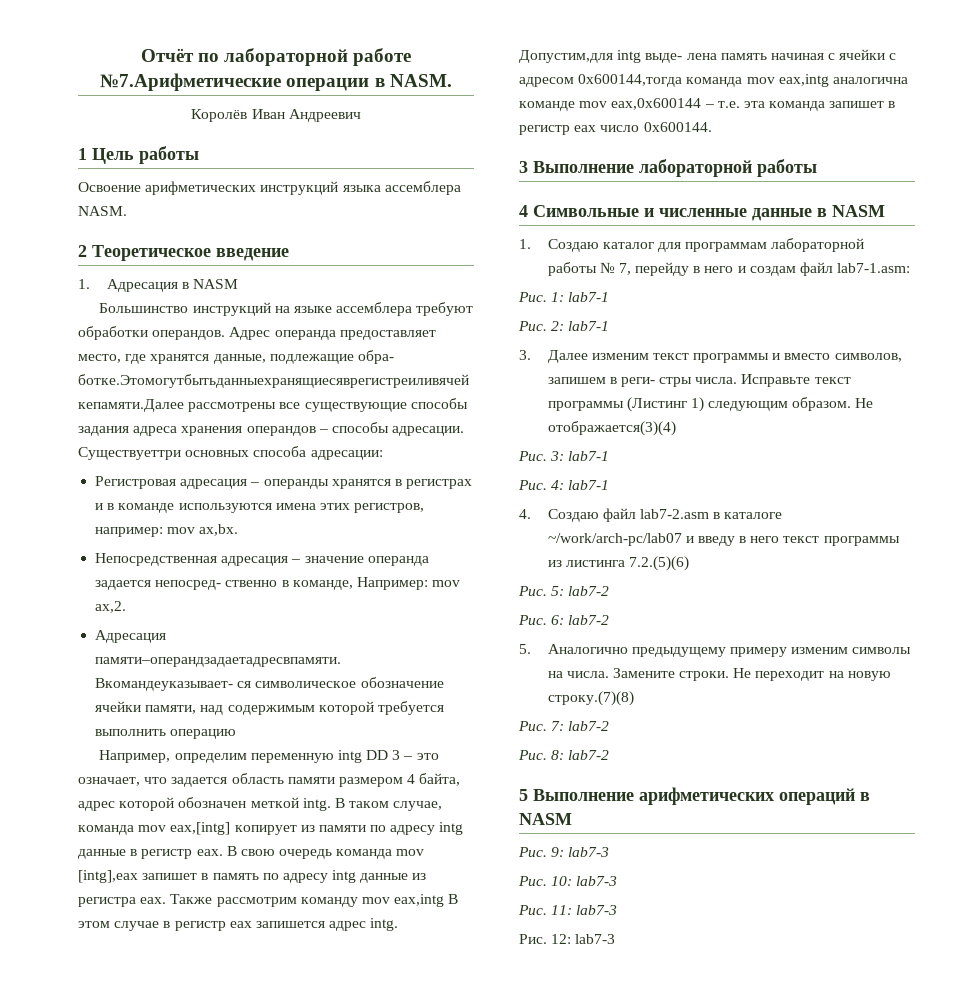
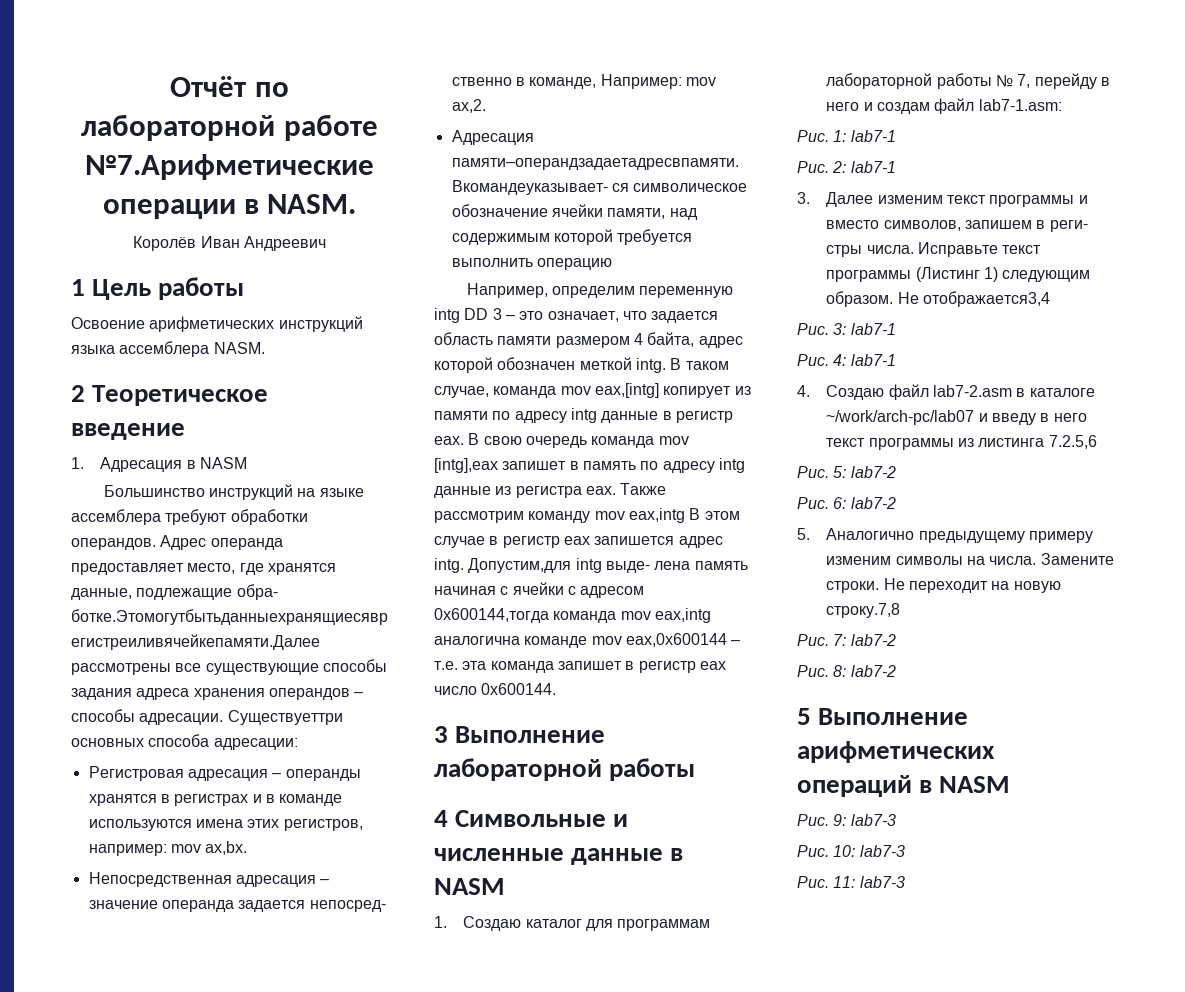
[547,421,676,436] отображается(3)(4) -> [923,291,1051,307] отображается3,4
[628,556,689,571] 7.2.(5)(6) -> [1048,435,1097,449] 7.2.5,6
[547,691,634,706] строку.(7)(8) -> [826,603,901,618] строку.7,8
[519,934,616,944] // Рис. 12: lab7-3 -> (905, 882) none

